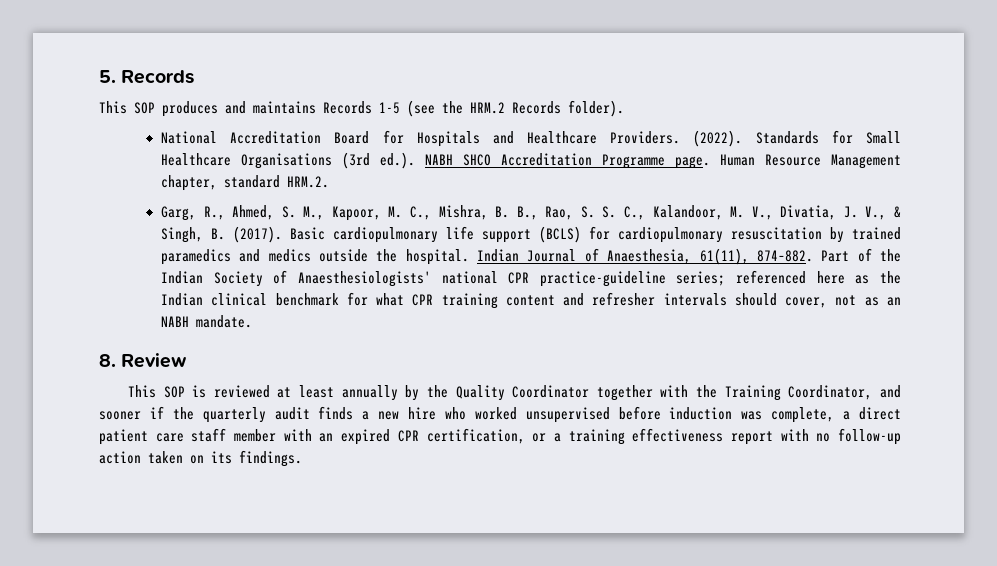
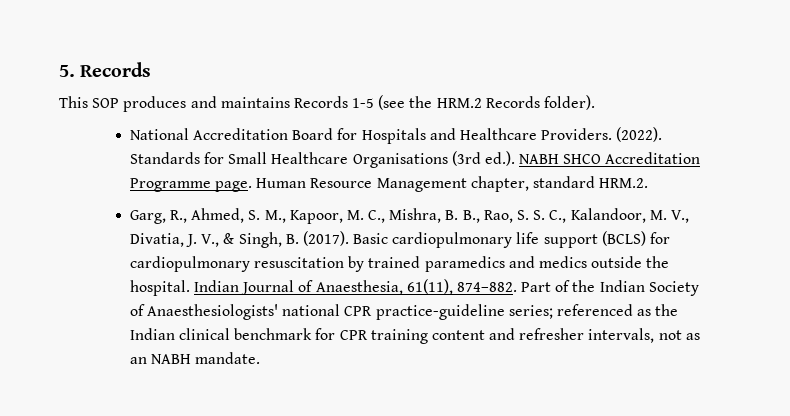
[816,271,845,284] here -> (633, 310) none
[376,293,405,306] what -> (336, 334) none
[663,293,828,308] intervals should cover, -> [588,328,655,343] intervals,
[99,353,188,368] [127,385,902,401] [99,406,901,423] [99,428,901,445] [99,450,302,467] // 8. Review // This SOP is reviewed at least annually by the Quality Coordinator together with the Training Coordinator, and sooner if the quarterly audit finds a new hire who worked unsupervised before induction was complete, a direct patient care staff member with an expired CPR certification, or a training effectiveness report with no follow-up action taken on its findings. -> (261, 358) none

